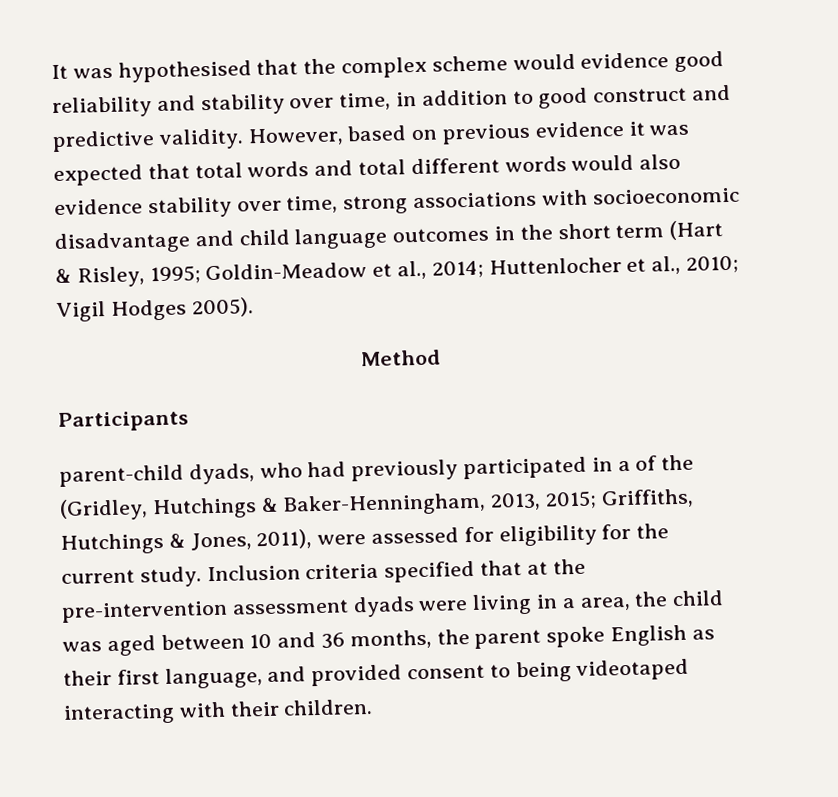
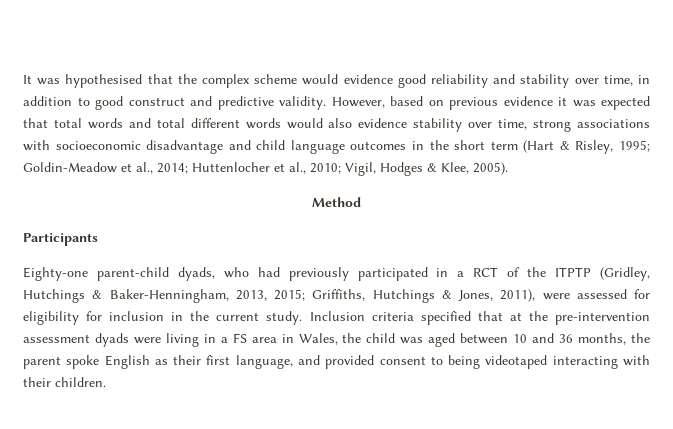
[56,299,187,323] Vigil Hodges -> [345,162,469,176] Vigil, Hodges & Klee,
(189, 421) none -> [23,267,88,281] Eighty-one
(631, 466) none -> [473,267,499,277] RCT
(695, 462) none -> [555,267,592,277] ITPTP
(632, 531) none -> [109,311,184,321] inclusion in
[579,596,631,611] area, -> [232,333,338,345] FS area in Wales,

